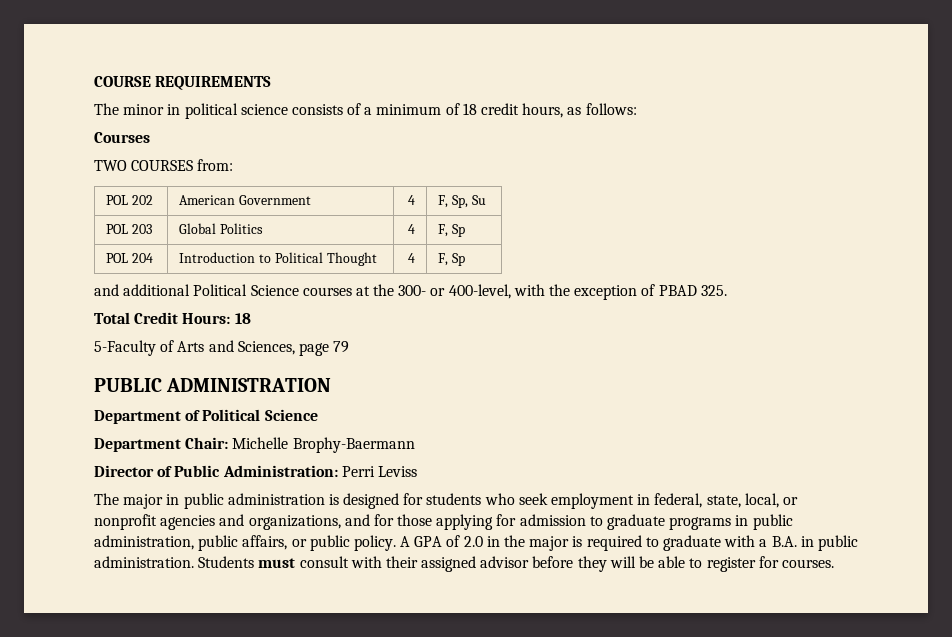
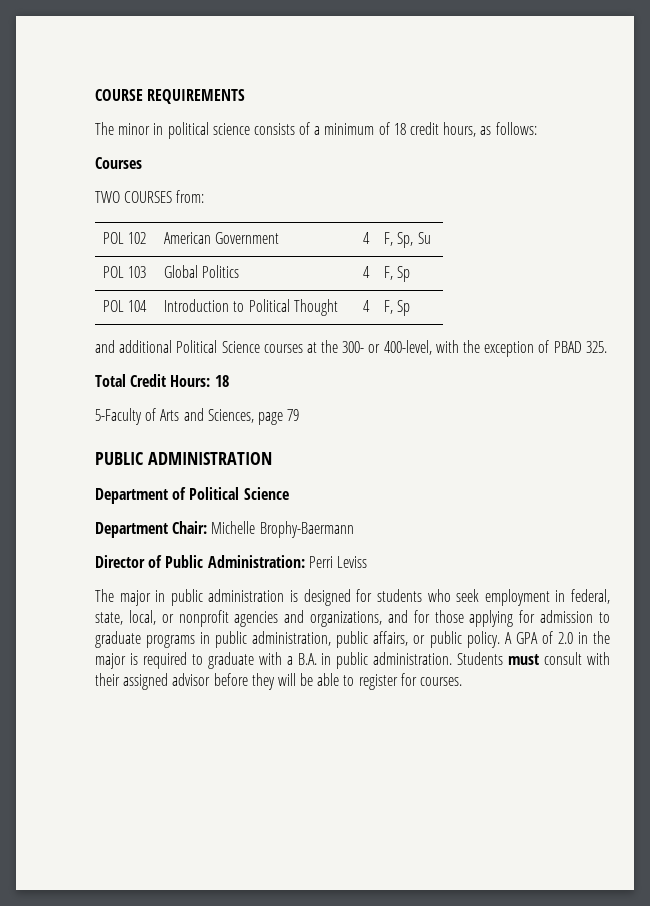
[132,195,154,205] 202 -> [128,232,147,244] 102
[132,224,153,234] 203 -> [128,266,147,278] 103
[132,253,154,263] 204 -> [128,300,148,312] 104

